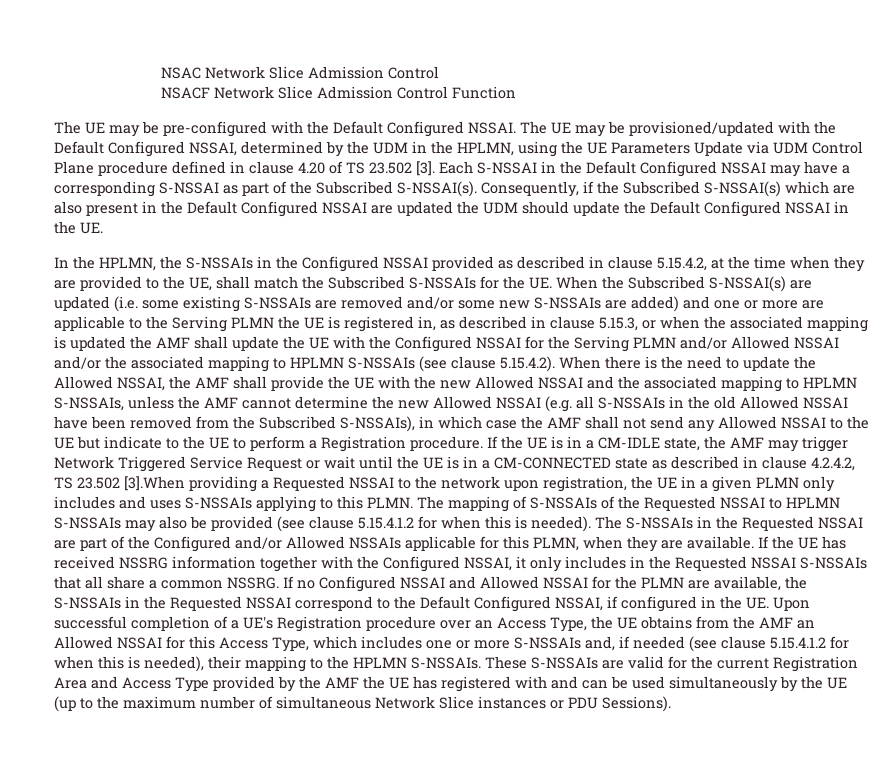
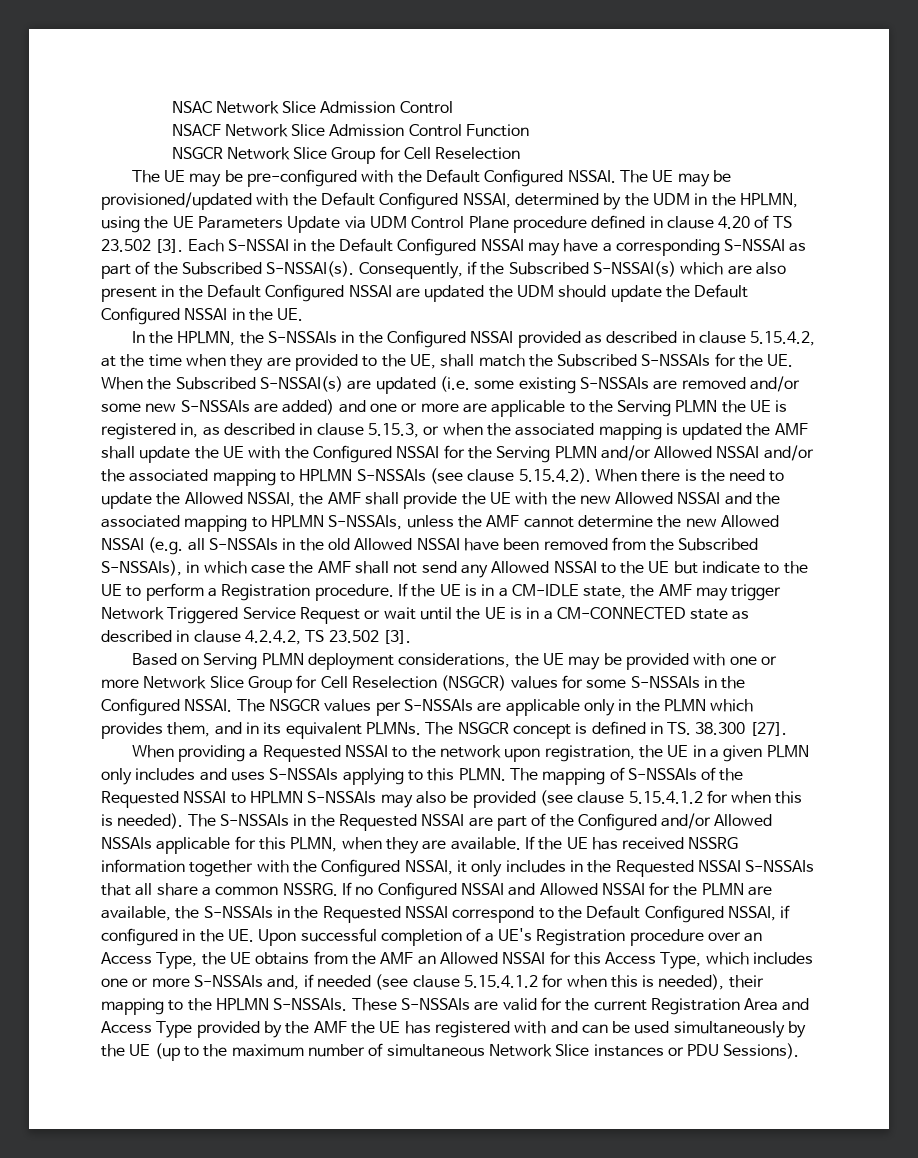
(516, 92) none -> [171,146,521,164] // NSGCR Network Slice Group for Cell Reselection
[124,476,185,491] [3].When -> [382,630,411,644] [131,653,778,670] [101,675,746,693] [101,698,754,716] [101,721,787,739] [131,745,174,758] [3]. // Based on Serving PLMN deployment considerations, the UE may be provided with one or more Network Slice Group for Cell Reselection (NSGCR) values for some S-NSSAIs in the Configured NSSAI. The NSGCR values per S-NSSAIs are applicable only in the PLMN which provides them, and in its equivalent PLMNs. The NSGCR concept is defined in TS. 38.300 [27]. // When

